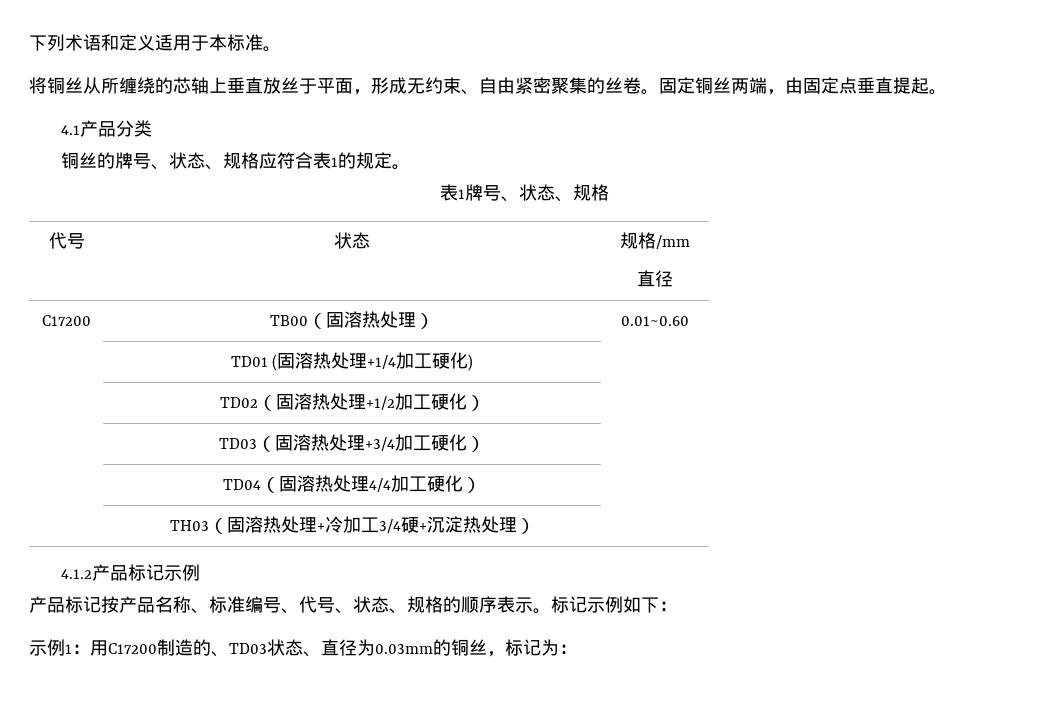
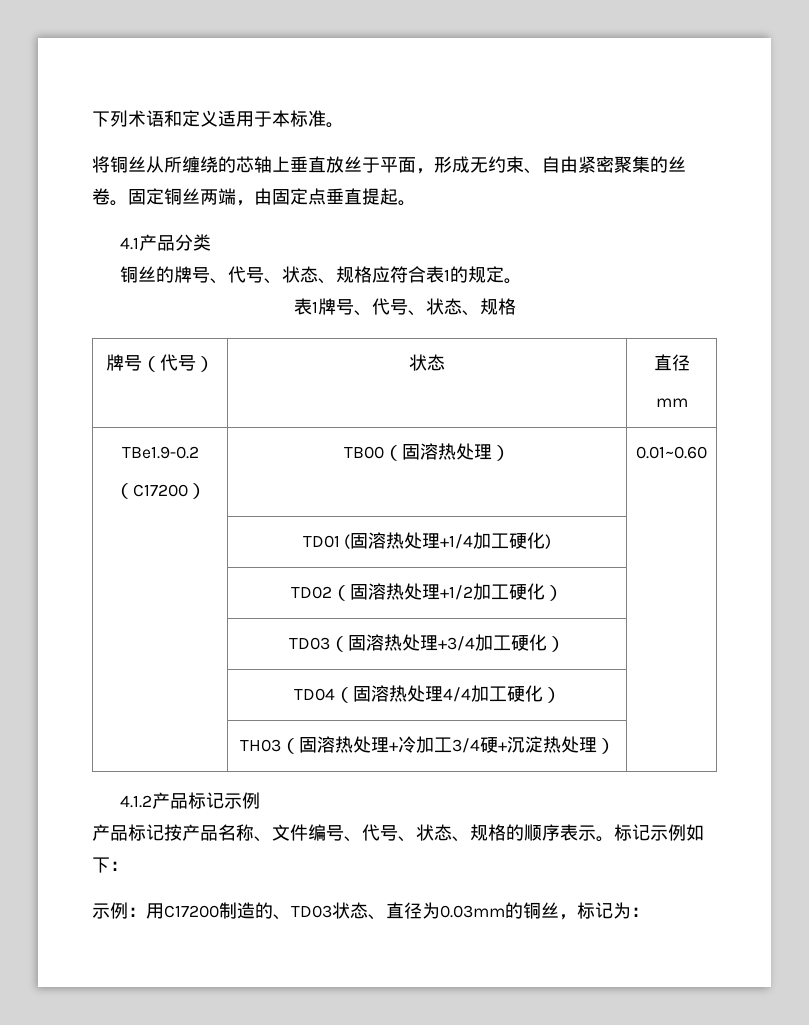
(170, 167) none -> [228,266,283,284] 代号、
(519, 199) none -> [371,298,426,316] 代号、
[48,232,85,249] 代号 -> [106,354,214,372] 牌号（代号）
[619,232,690,249] [636,270,673,287] [42,315,91,326] 规格/mm // 直径 // C17200 -> [653,354,690,371] [655,398,688,407] [121,446,199,459] [114,483,206,499] 直径 // mm // TBe1.9-0.2 // （C17200）
[209,596,245,613] 标准 -> [272,824,308,841] 文件
[65,644,72,654] 1 -> (128, 910) none

